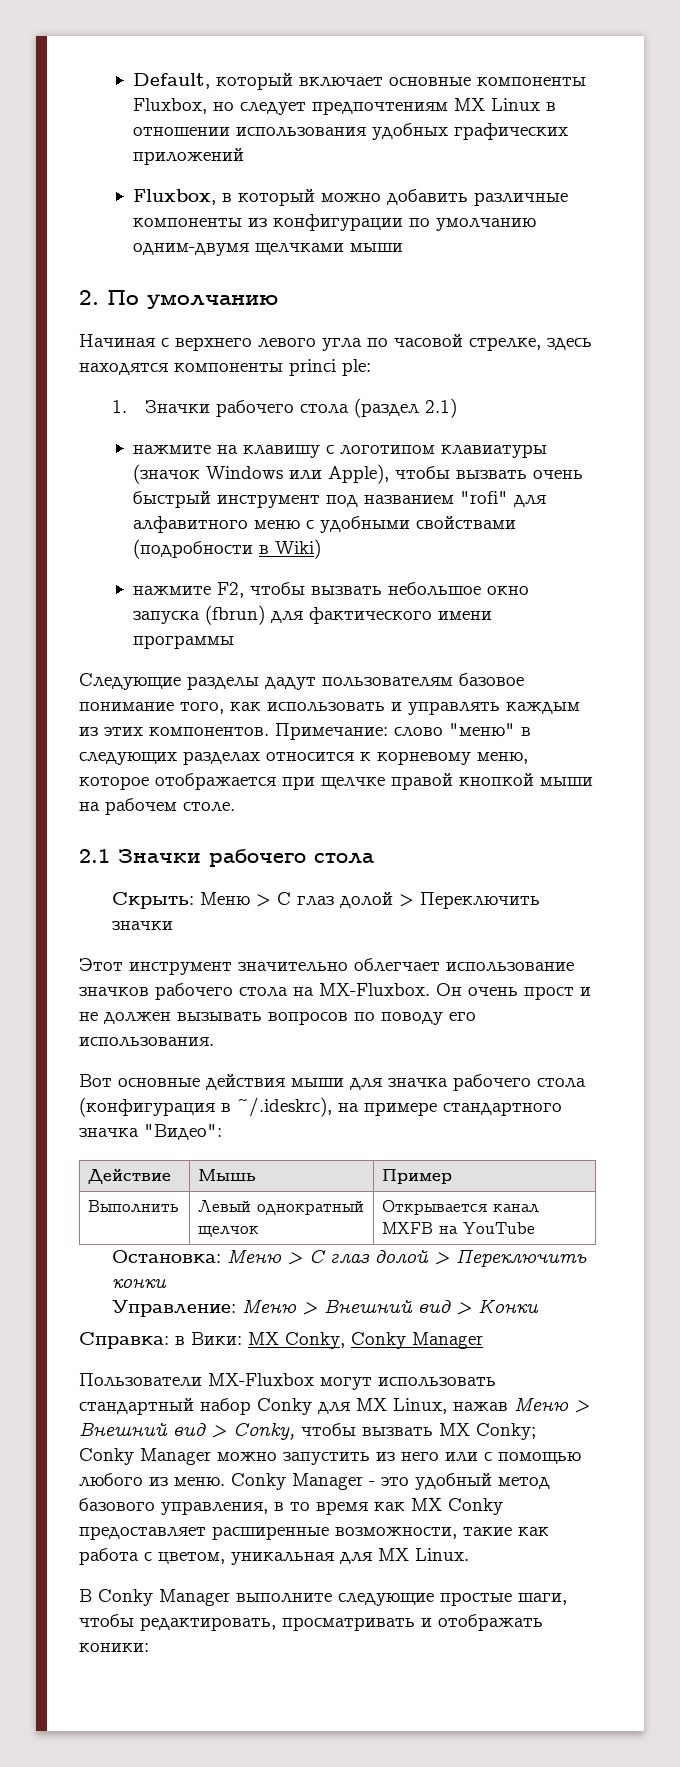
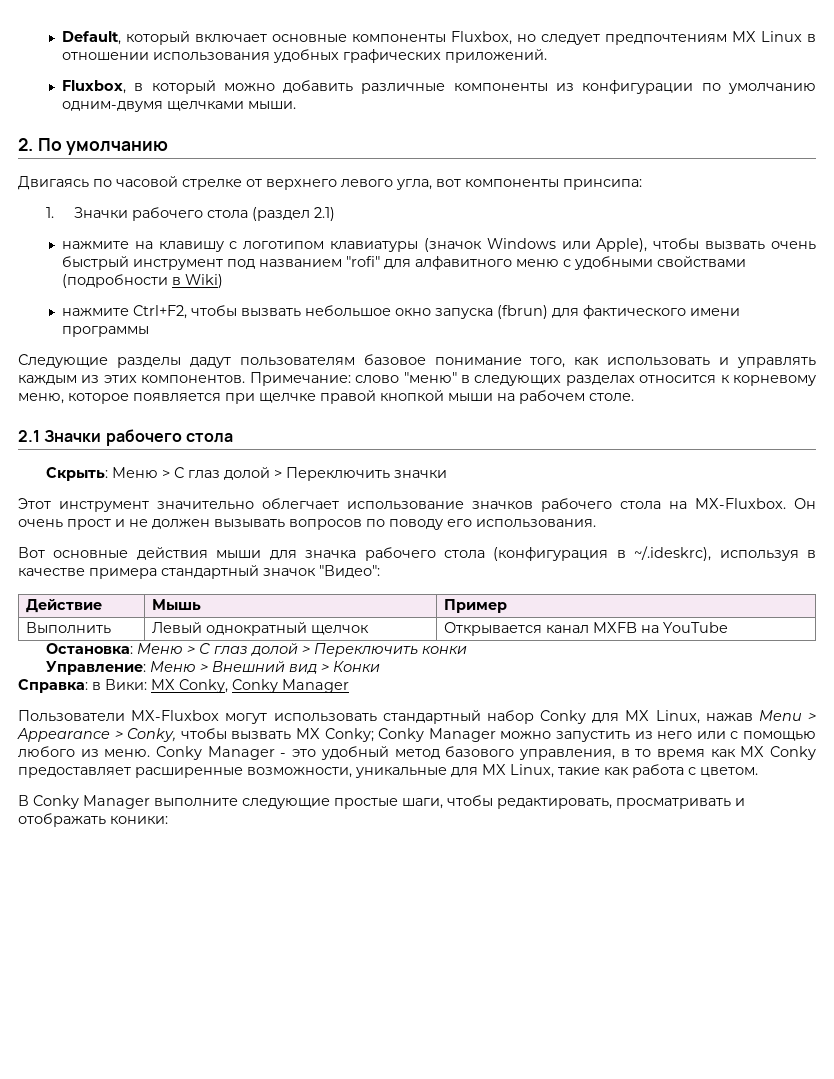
[132,148,244,165] приложений -> [444,49,547,63] приложений.
[349,243,403,252] мыши -> [247,101,296,110] мыши.
[79,334,592,351] [79,359,371,376] Начиная с верхнего левого угла по часовой стрелке, здесь находятся компоненты princi ple: -> [18,176,642,190] Двигаясь по часовой стрелке от верхнего левого угла, вот компоненты принсипа:
[216,582,244,598] F2, -> [132,305,187,319] Ctrl+F2,
[155,773,276,790] отображается -> [133,393,221,401] появляется
[338,1102,562,1116] [79,1128,139,1137] на примере стандартного значка -> [719,550,816,561] [18,565,316,579] используя в качестве примера стандартный значок
[514,1397,590,1413] [79,1422,206,1436] Меню > Внешний вид -> [758,710,816,721] [17,728,110,742] Menu > Appearance
[463,1527,549,1536] [79,1548,469,1565] такие как работа с цветом, уникальная для MX Linux. -> [355,764,758,778] уникальные для MX Linux, такие как работа с цветом.

